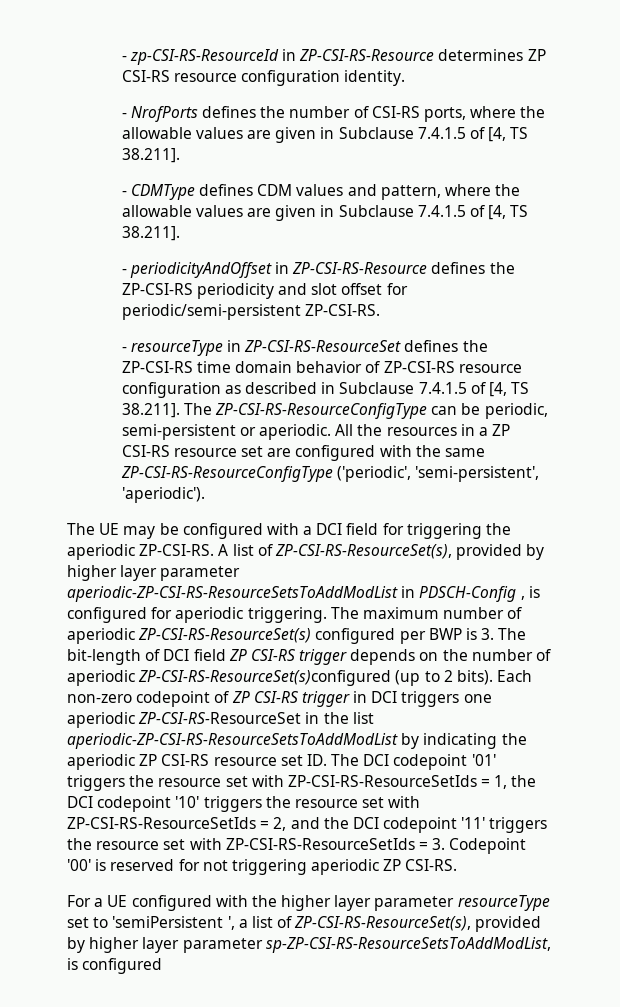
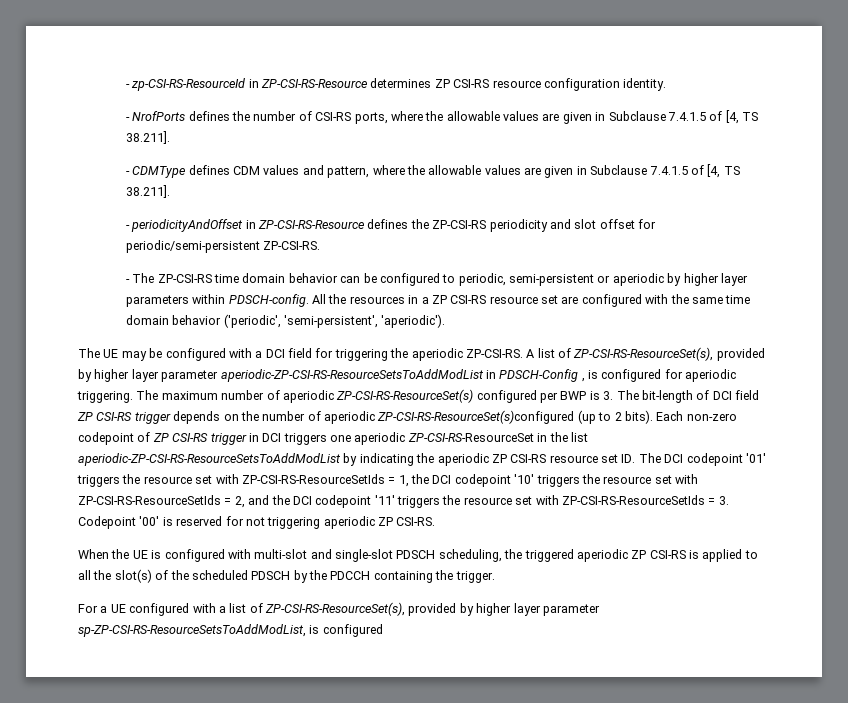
[130,340,488,356] [121,361,522,373] [121,382,530,398] [121,403,548,419] [121,424,332,440] resourceType in ZP-CSI-RS-ResourceSet defines the ZP-CSI-RS time domain behavior of ZP-CSI-RS resource configuration as described in Subclause 7.4.1.5 of [4, TS 38.211]. The ZP-CSI-RS-ResourceConfigType can be periodic, semi-persistent or aperiodic. -> [132,273,748,286] [125,294,309,307] The ZP-CSI-RS time domain behavior can be configured to periodic, semi-persistent or aperiodic by higher layer parameters within PDSCH-config.
[120,466,333,482] ZP-CSI-RS-ResourceConfigType -> [725,295,751,304] [125,315,222,325] time domain behavior
(458, 865) none -> [78,549,758,562] [78,569,495,583] // When the UE is configured with multi-slot and single-slot PDSCH scheduling, the triggered aperiodic ZP CSI-RS is applied to all the slot(s) of the scheduled PDSCH by the PDCCH containing the trigger.
[251,895,550,911] [67,916,235,930] the higher layer parameter resourceType set to 'semiPersistent ', -> (216, 608) none

